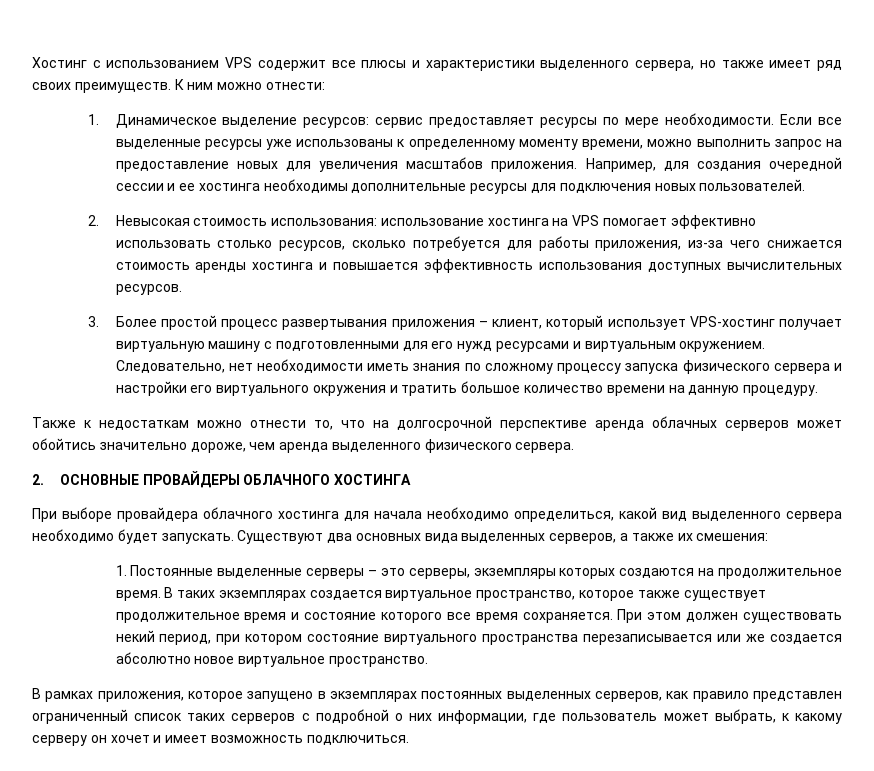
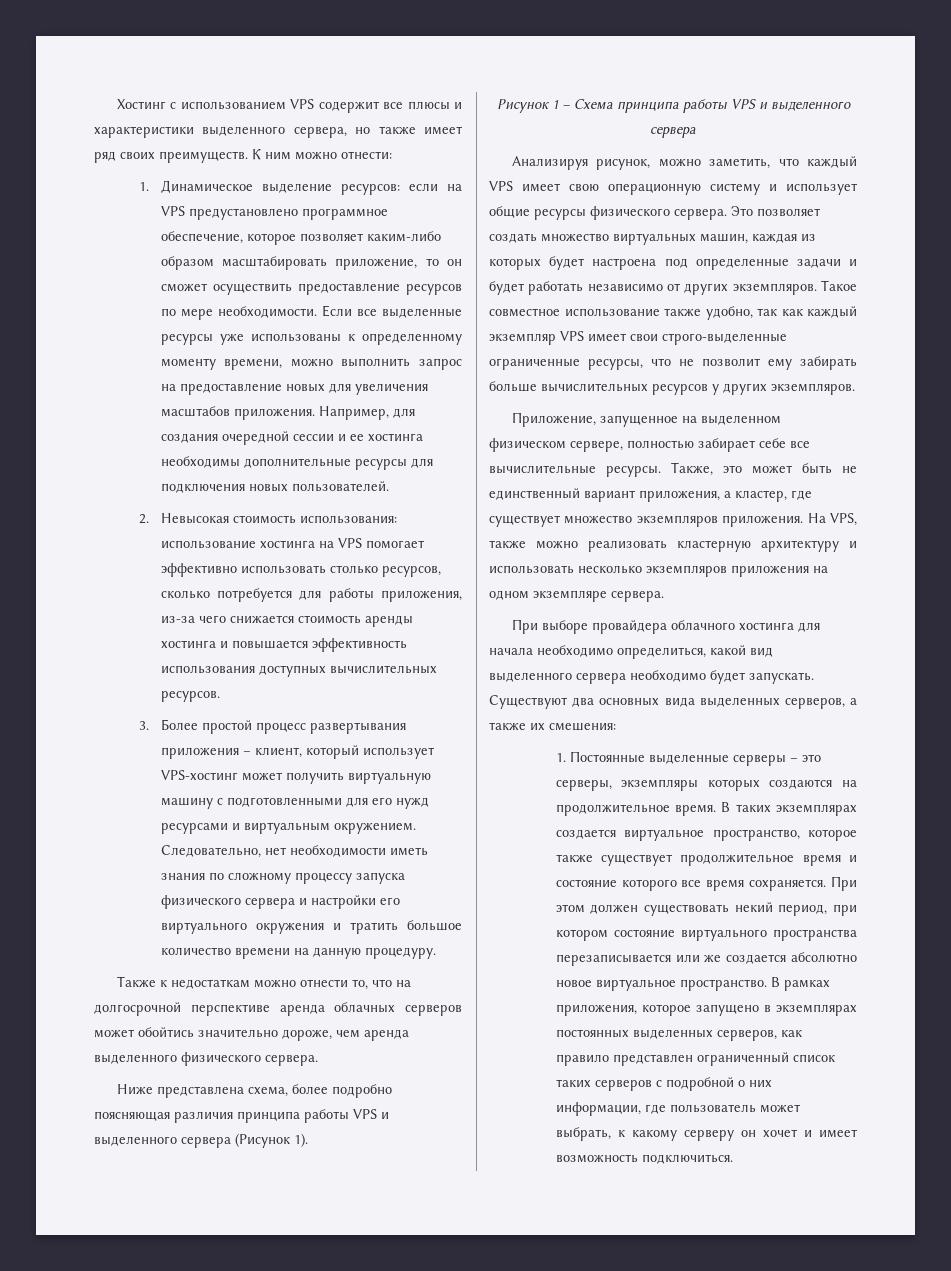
[375,117,598,128] сервис предоставляет ресурсы -> [408,183,462,191] [160,206,388,220] [160,231,441,245] [160,256,462,270] [160,283,462,295] если на VPS предустановлено программное обеспечение, которое позволяет каким-либо образом масштабировать приложение, то он сможет осуществить предоставление ресурсов
[779,319,843,330] получает -> [241,772,344,784] может получить
[32,471,412,488] 2. ОСНОВНЫЕ ПРОВАЙДЕРЫ ОБЛАЧНОГО ХОСТИНГА -> [117,1084,393,1098] [94,1109,389,1123] [94,1133,308,1148] [496,99,851,113] [650,127,696,138] [512,156,857,170] [489,181,857,195] [489,206,820,220] [489,233,816,245] [489,256,857,270] [489,280,857,295] [489,306,857,320] [489,331,787,345] [489,356,857,370] [489,381,855,395] [512,412,782,427] [489,438,810,452] [489,462,857,477] [489,488,812,502] [489,513,857,527] [489,540,857,552] [489,565,828,577] [489,590,664,602] Ниже представлена схема, более подробно поясняющая различия принципа работы VPS и выделенного сервера (Рисунок 1). // Рисунок 1 – Схема принципа работы VPS и выделенного сервера // Анализируя рисунок, можно заметить, что каждый VPS имеет свою операционную систему и использует общие ресурсы физического сервера. Это позволяет создать множество виртуальных машин, каждая из которых будет настроена под определенные задачи и будет работать независимо от других экземпляров. Такое совместное использование также удобно, так как каждый экземпляр VPS имеет свои строго-выделенные ограниченные ресурсы, что не позволит ему забирать больше вычислительных ресурсов у других экземпляров. // Приложение, запущенное на выделенном физическом сервере, полностью забирает себе все вычислительные ресурсы. Также, это может быть не единственный вариант приложения, а кластер, где существует множество экземпляров приложения. На VPS, также можно реализовать кластерную архитектуру и использовать несколько экземпляров приложения на одном экземпляре сервера.
(428, 661) // -> (767, 985) none

